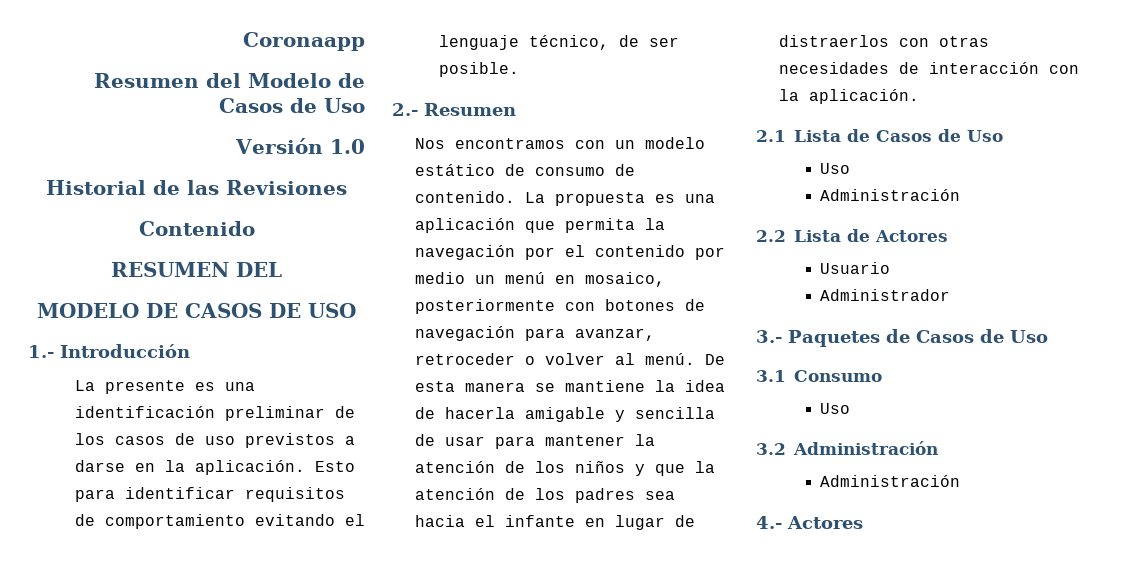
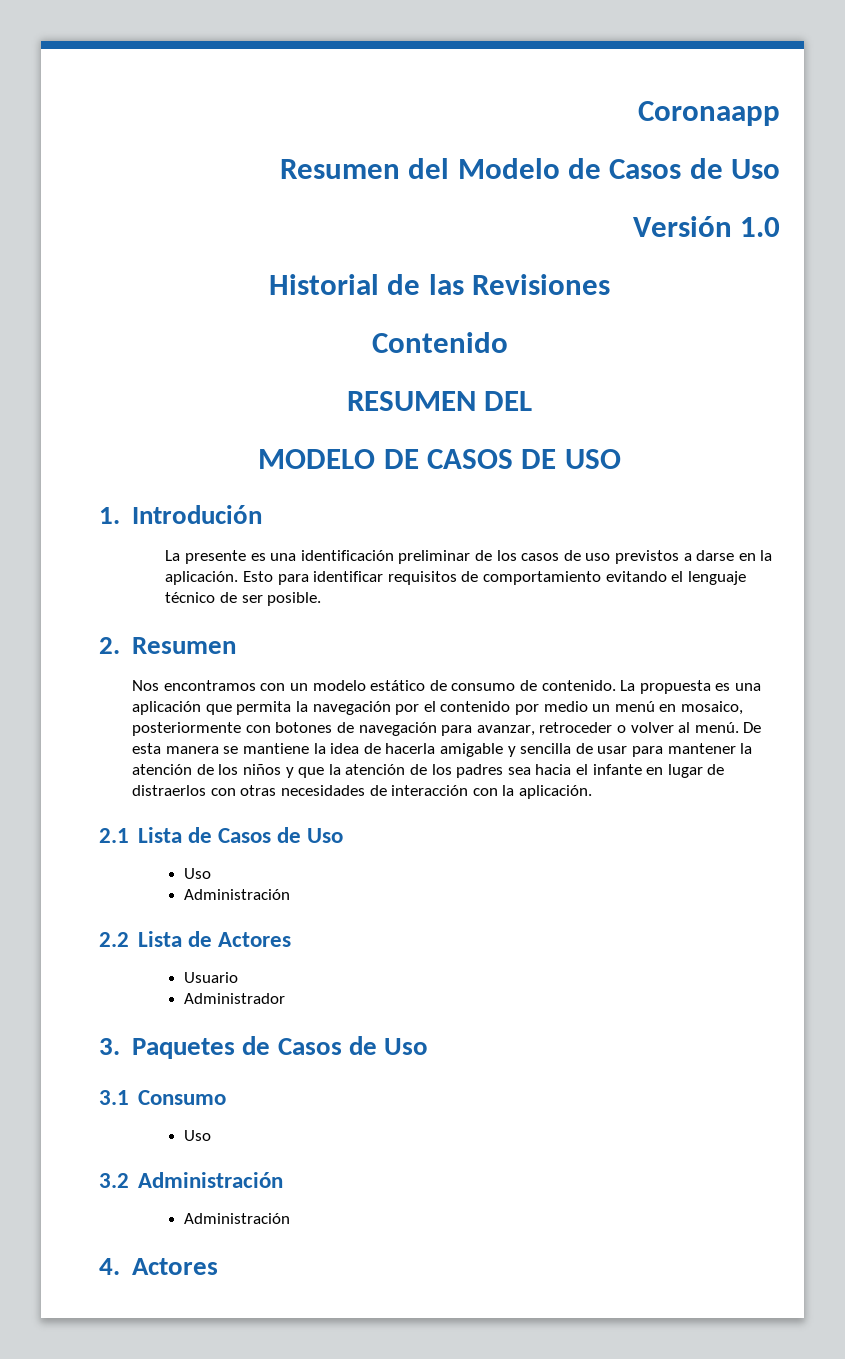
[28,344,190,358] 1.- Introducción -> [99,505,263,524] 1. Introdución
[528,35,609,50] técnico, -> [165,592,216,603] técnico
[392,103,418,116] 2.- -> [99,637,120,654] 2.
[756,330,782,343] 3.- -> [99,1038,120,1055] 3.
[756,516,782,529] 4.- -> [99,1258,120,1275] 4.

